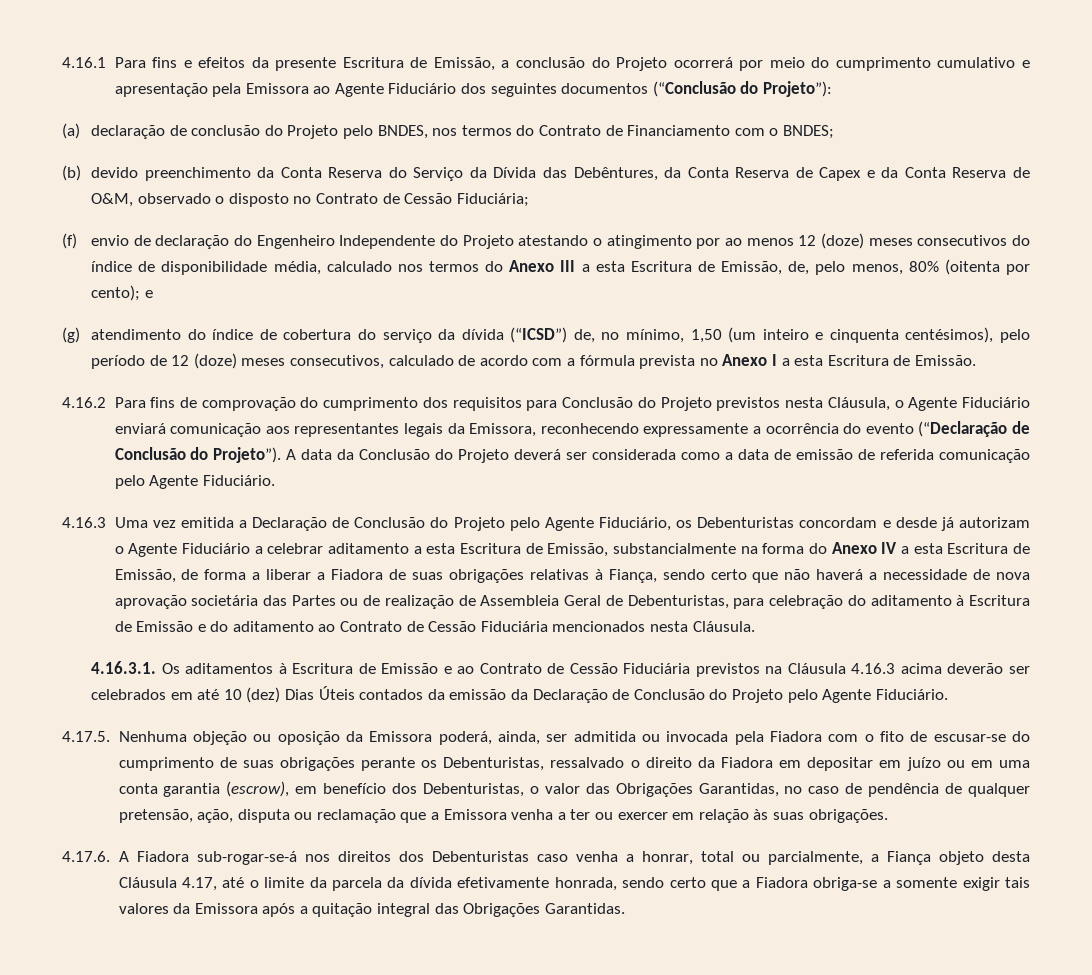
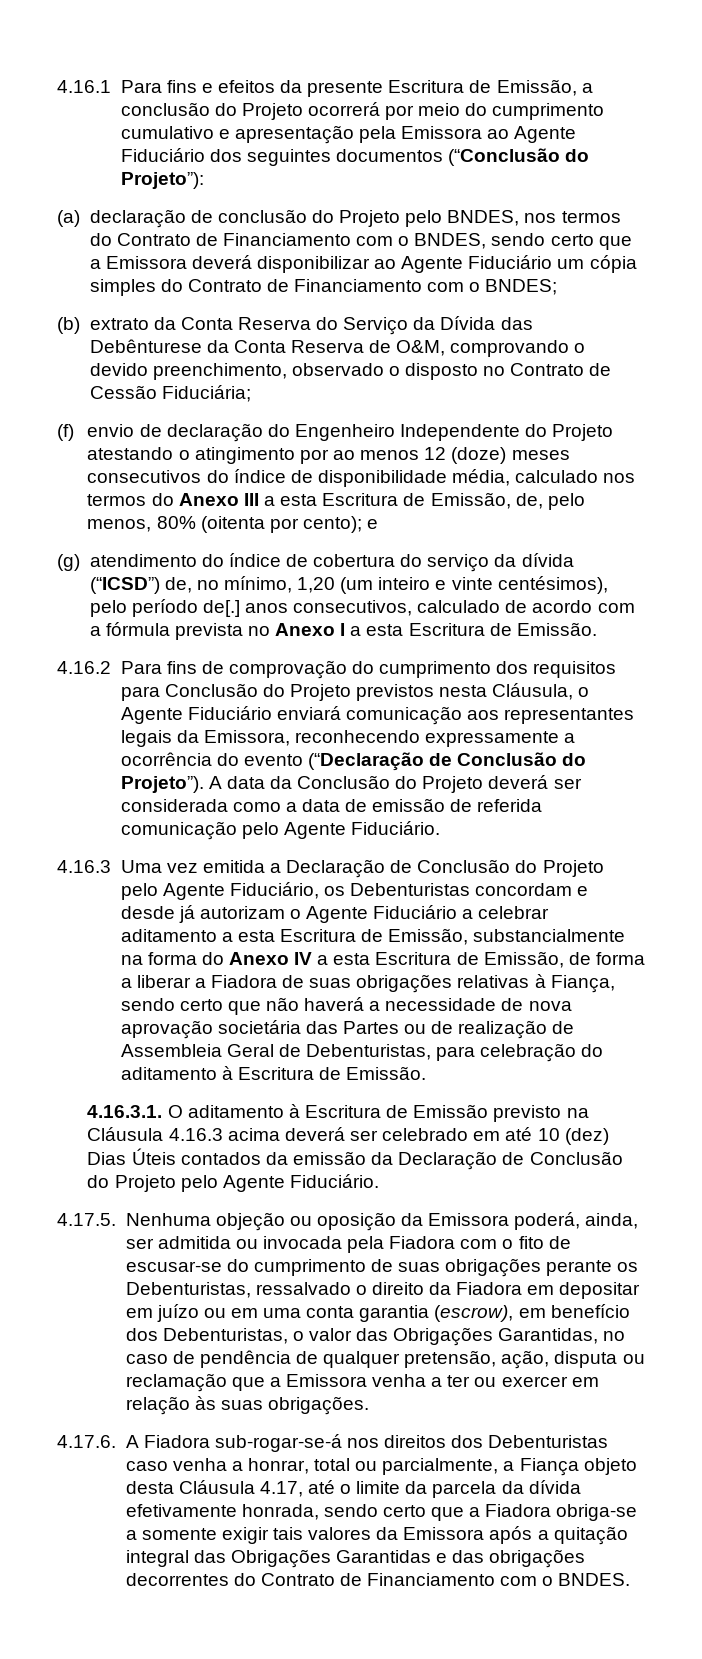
(779, 132) none -> [414,233,632,250] [89,255,637,273] [89,279,481,296] BNDES, sendo certo que a Emissora deverá disponibilizar ao Agente Fiduciário um cópia simples do Contrato de Financiamento com o
[91,167,251,181] devido preenchimento -> [89,318,149,330] extrato
[573,167,875,181] Debêntures, da Conta Reserva de Capex e -> [89,339,202,353] Debênturese
(134, 200) none -> [450,340,586,357] [89,363,287,380] comprovando o devido preenchimento,
[690,329,722,343] 1,50 -> [297,577,336,593] 1,20
[829,329,899,343] cinquenta -> [451,577,493,590] vinte
[149,353,286,369] de 12 (doze) meses -> [202,600,288,617] de[.] anos
[136,621,755,632] Emissão e do aditamento ao Contrato de Cessão Fiduciária mencionados nesta Cláusula. -> [346,1066,427,1080] Emissão.
[161,663,760,677] Os aditamentos à Escritura de Emissão e ao Contrato de Cessão Fiduciária previstos -> [167,1104,562,1122] O aditamento à Escritura de Emissão previsto
[947,663,1030,674] [91,689,167,700] deverão ser celebrados -> [284,1127,469,1141] deverá ser celebrado
[544,903,625,914] Garantidas. -> [335,1549,586,1568] [125,1573,631,1586] Garantidas e das obrigações decorrentes do Contrato de Financiamento com o BNDES.

